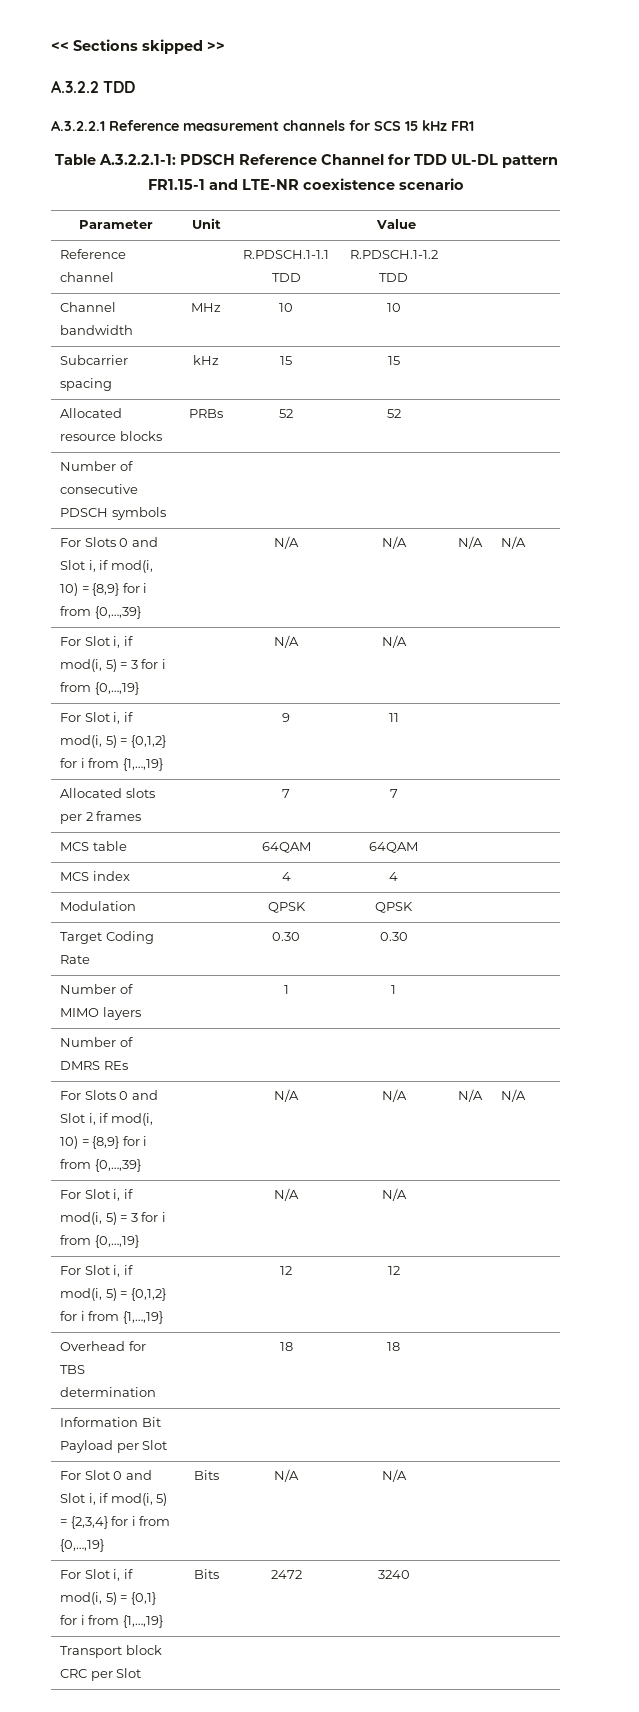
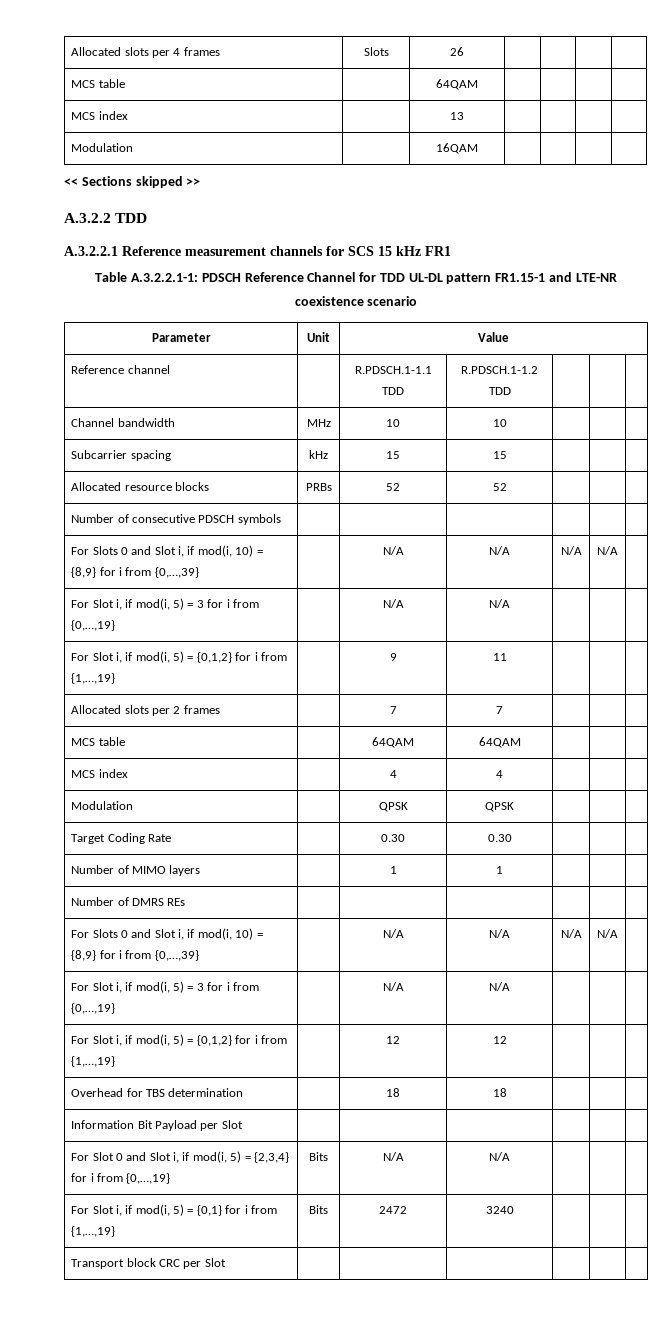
(51, 46) none -> [71,47,220,58] [363,47,389,56] [449,47,464,56] [71,79,125,88] [435,79,478,90] [71,111,128,120] [449,112,464,120] [71,143,134,152] [435,143,478,154] Allocated slots per 4 frames | Slots | 26 | | | | // MCS table | | 64QAM | | | | // MCS index | | 13 | | | | // Modulation | | 16QAM | | | | //

